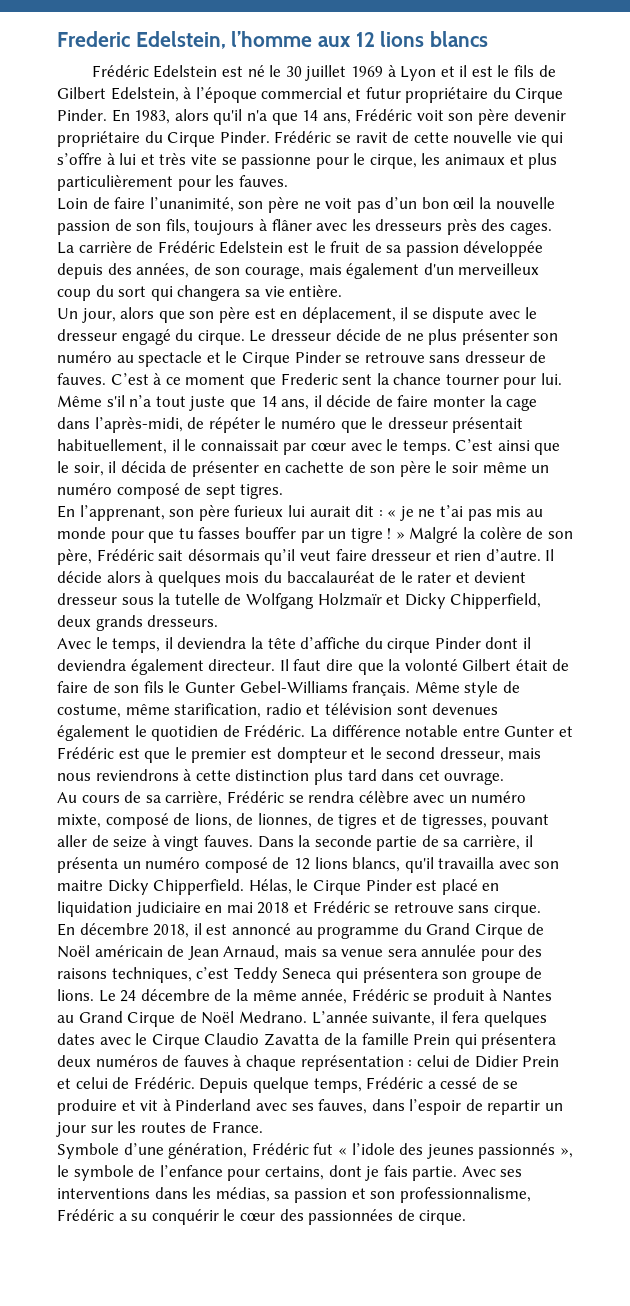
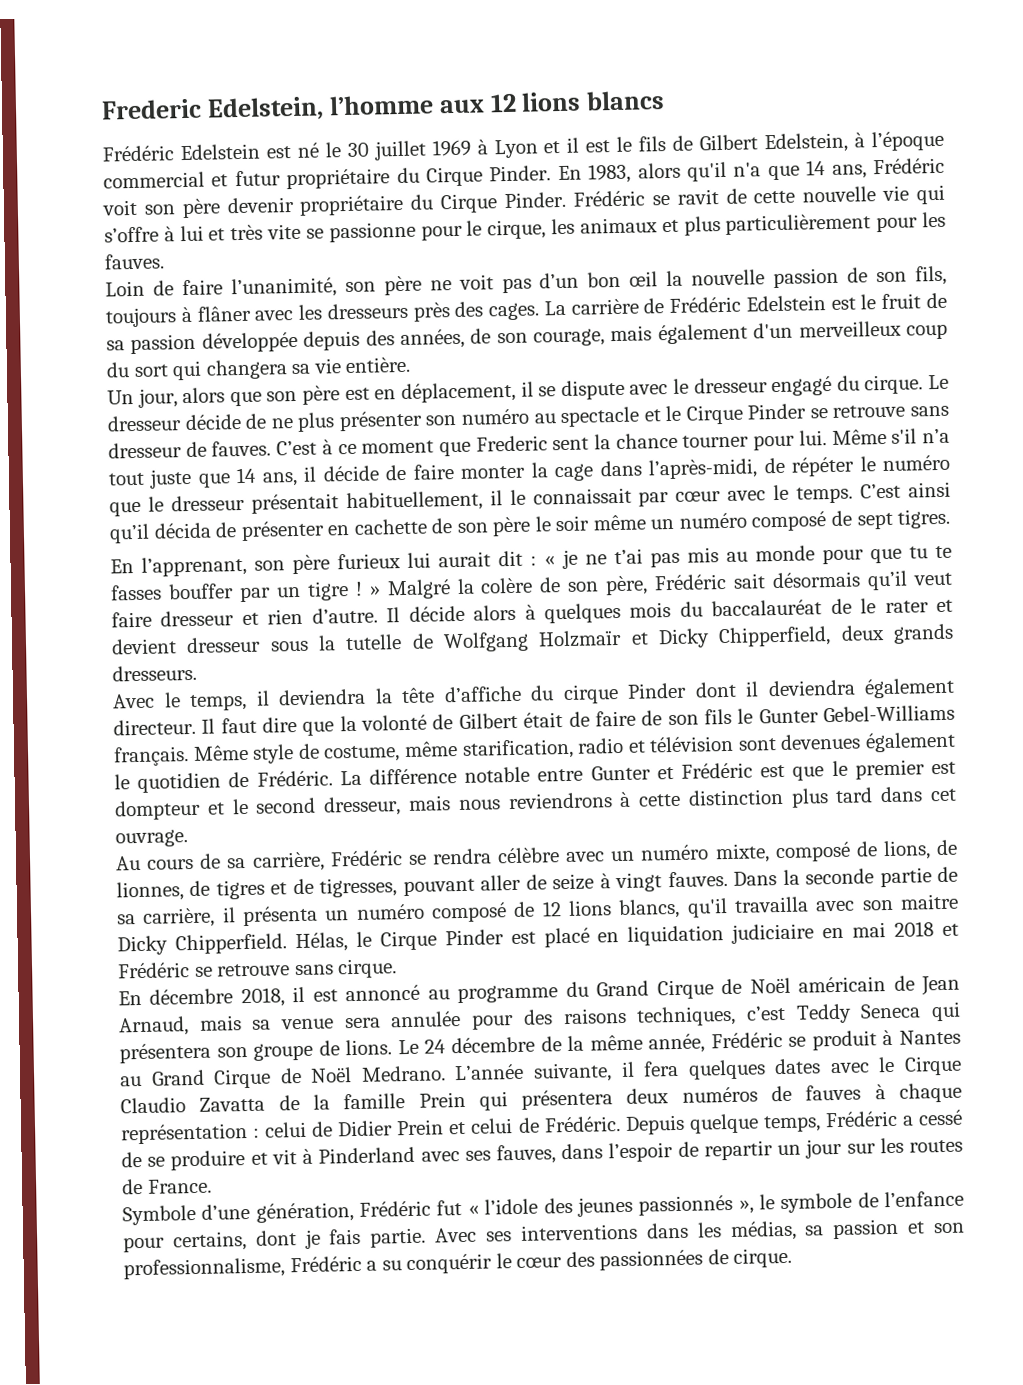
[534,443,561,455] [57,461,117,476] que le soir, il -> [109,523,150,544] qu’il
(194, 533) none -> [934,545,952,559] te
(458, 665) none -> [432,714,454,730] de

